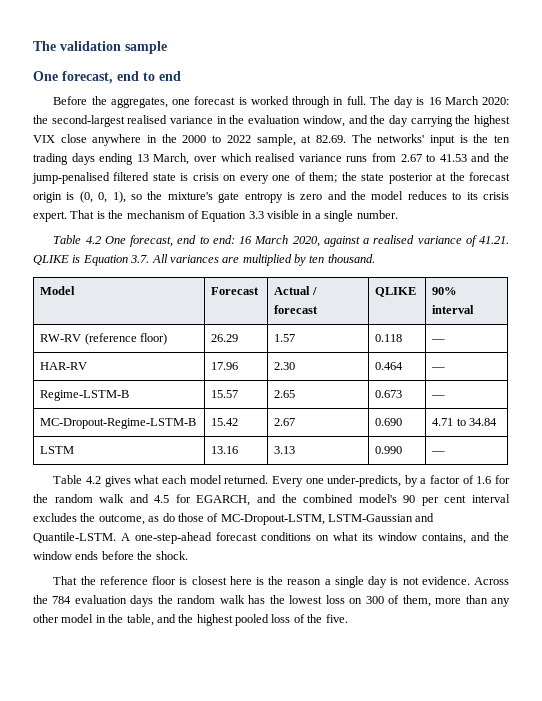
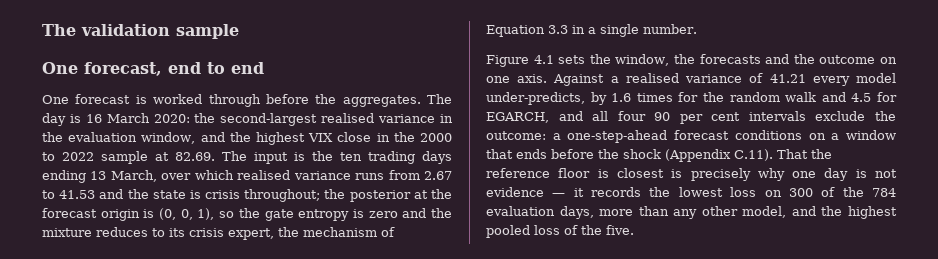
[53,96,191,108] Before the aggregates, one -> [42,95,69,104] One
[333,96,366,105] in full. -> [265,94,421,107] before the aggregates.
[388,115,471,127] day carrying the -> (251, 137) none
[92,134,142,146] anywhere -> (372, 137) none
[256,134,296,146] sample, -> [101,151,148,164] sample
[377,134,425,143] networks' -> (247, 156) none
[32,172,150,184] jump-penalised filtered -> (149, 194) none
[223,172,385,184] on every one of them; the state -> [244,189,346,202] throughout; the
[167,192,213,200] mixture's -> (260, 213) none
[371,191,404,200] model -> [42,228,92,237] mixture
[33,210,105,222] expert. That is -> [228,228,274,240] expert,
[267,210,299,219] visible -> (568, 29) none
[53,235,510,247] [33,254,375,266] [40,286,76,295] [211,287,260,295] [274,286,317,295] [274,305,319,314] [375,287,417,297] [432,287,458,295] [432,305,475,314] [40,333,168,345] [211,334,239,342] [274,334,296,342] [375,334,403,342] [431,339,446,342] [40,362,88,370] [211,362,239,370] [274,362,296,370] [375,362,404,370] [431,367,446,370] [40,390,130,401] [211,390,239,398] [274,390,296,398] [375,390,403,398] [431,395,446,398] [40,418,197,429] [211,418,239,426] [274,418,296,426] [375,418,403,426] [432,418,498,426] [40,446,75,454] [211,446,239,454] [274,446,296,454] [375,446,403,454] [431,451,446,454] [53,475,492,487] Table 4.2 One forecast, end to end: 16 March 2020, against a realised variance of 41.21. QLIKE is Equation 3.7. All variances are multiplied by ten thousand. // Model | Forecast | Actual / forecast | QLIKE | 90% interval // RW-RV (reference floor) | 26.29 | 1.57 | 0.118 | — // HAR-RV | 17.96 | 2.30 | 0.464 | — // Regime-LSTM-B | 15.57 | 2.65 | 0.673 | — // MC-Dropout-Regime-LSTM-B | 15.42 | 2.67 | 0.690 | 4.71 to 34.84 // LSTM | 13.16 | 3.13 | 0.990 | — // Table 4.2 gives what each model returned. Every one under-predicts, by a factor of 1.6 -> [486,54,897,67] [486,73,896,86] [486,92,673,105] Figure 4.1 sets the window, the forecasts and the outcome on one axis. Against a realised variance of 41.21 every model under-predicts, by 1.6 times
[281,494,510,506] [33,513,435,525] [33,532,509,544] [33,551,188,560] the combined model's 90 per cent interval excludes the outcome, as do those of MC-Dropout-LSTM, LSTM-Gaussian and Quantile-LSTM. A one-step-ahead forecast conditions on what its window contains, and the window ends before the shock. // -> [592,111,896,124] [486,130,896,143] [486,149,773,162] all four 90 per cent intervals exclude the outcome: a one-step-ahead forecast conditions on a window that ends before the shock (Appendix C.11).
[229,576,510,588] [33,595,266,607] here is the reason a single day is not evidence. Across the 784 evaluation days the random walk has -> [671,168,897,181] [486,187,642,197] is precisely why one day is not evidence — it records
[402,595,511,607] [33,614,154,626] them, more than any other model in the table, -> [842,187,896,197] [486,206,787,219] the 784 evaluation days, more than any other model,

